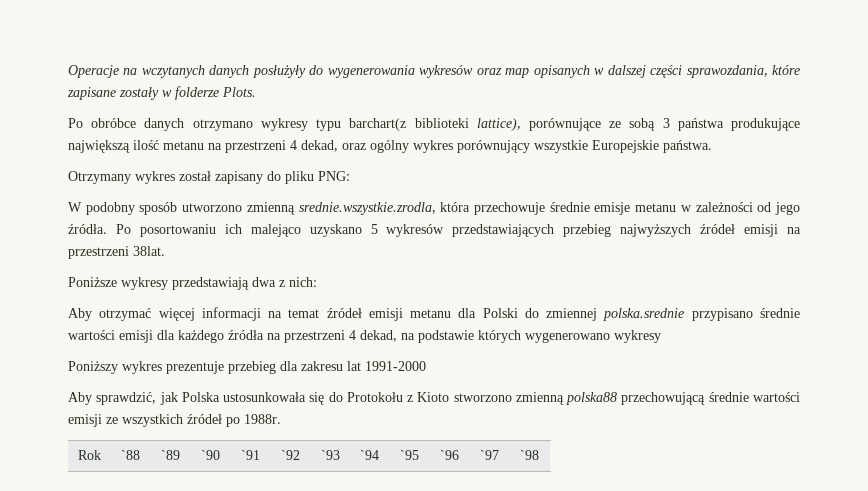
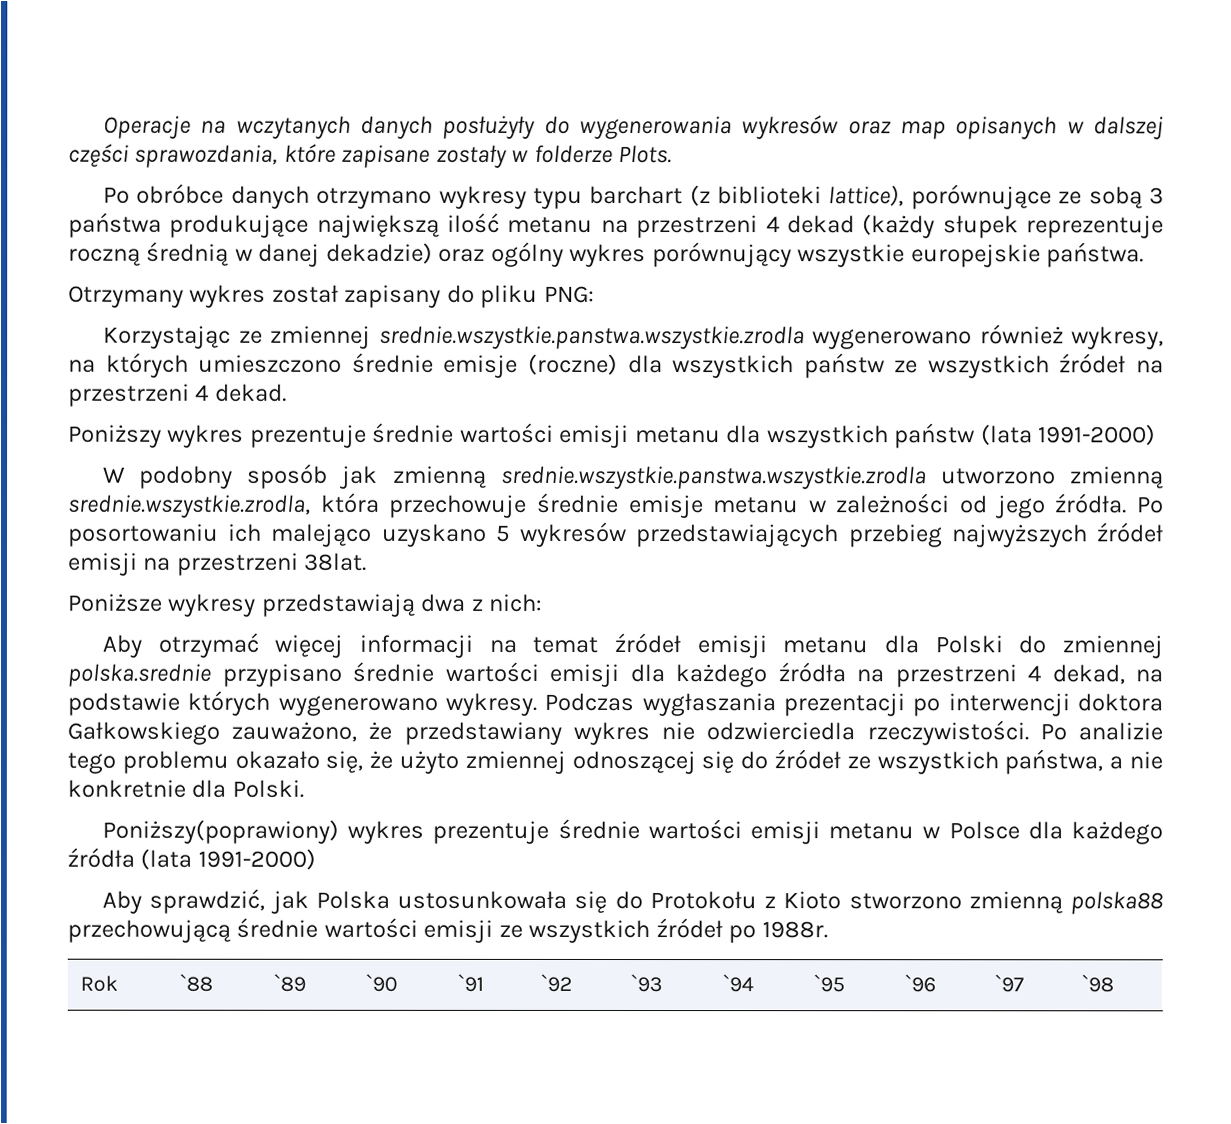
[349,118,407,131] barchart(z -> [589,185,711,207] barchart (z
[301,140,338,152] dekad, -> [786,214,1164,239] [68,241,433,267] dekad (każdy słupek reprezentuje roczną średnią w danej dekadzie)
[592,140,659,153] Europejskie -> [910,244,1041,268] europejskie
(350, 176) none -> [103,324,1164,350] [68,352,1165,379] [68,383,287,407] [68,422,1157,449] // Korzystając ze zmiennej srednie.wszystkie.panstwa.wszystkie.zrodla wygenerowano również wykresy, na których umieszczono średnie emisje (roczne) dla wszystkich państw ze wszystkich źródeł na przestrzeni 4 dekad. // Poniższy wykres prezentuje średnie wartości emisji metanu dla wszystkich państw (lata 1991-2000)
(178, 208) none -> [339,465,927,490] jak zmienną srednie.wszystkie.panstwa.wszystkie.zrodla
[614,330,661,343] [68,361,426,374] wykresy // Poniższy wykres prezentuje przebieg dla zakresu lat 1991-2000 -> [445,692,1163,717] [67,720,1163,746] [67,749,1163,775] [67,779,304,798] [102,818,1164,845] [67,847,316,870] wykresy. Podczas wygłaszania prezentacji po interwencji doktora Gałkowskiego zauważono, że przedstawiany wykres nie odzwierciedla rzeczywistości. Po analizie tego problemu okazało się, że użyto zmiennej odnoszącej się do źródeł ze wszystkich państwa, a nie konkretnie dla Polski. // Poniższy(poprawiony) wykres prezentuje średnie wartości emisji metanu w Polsce dla każdego źródła (lata 1991-2000)

